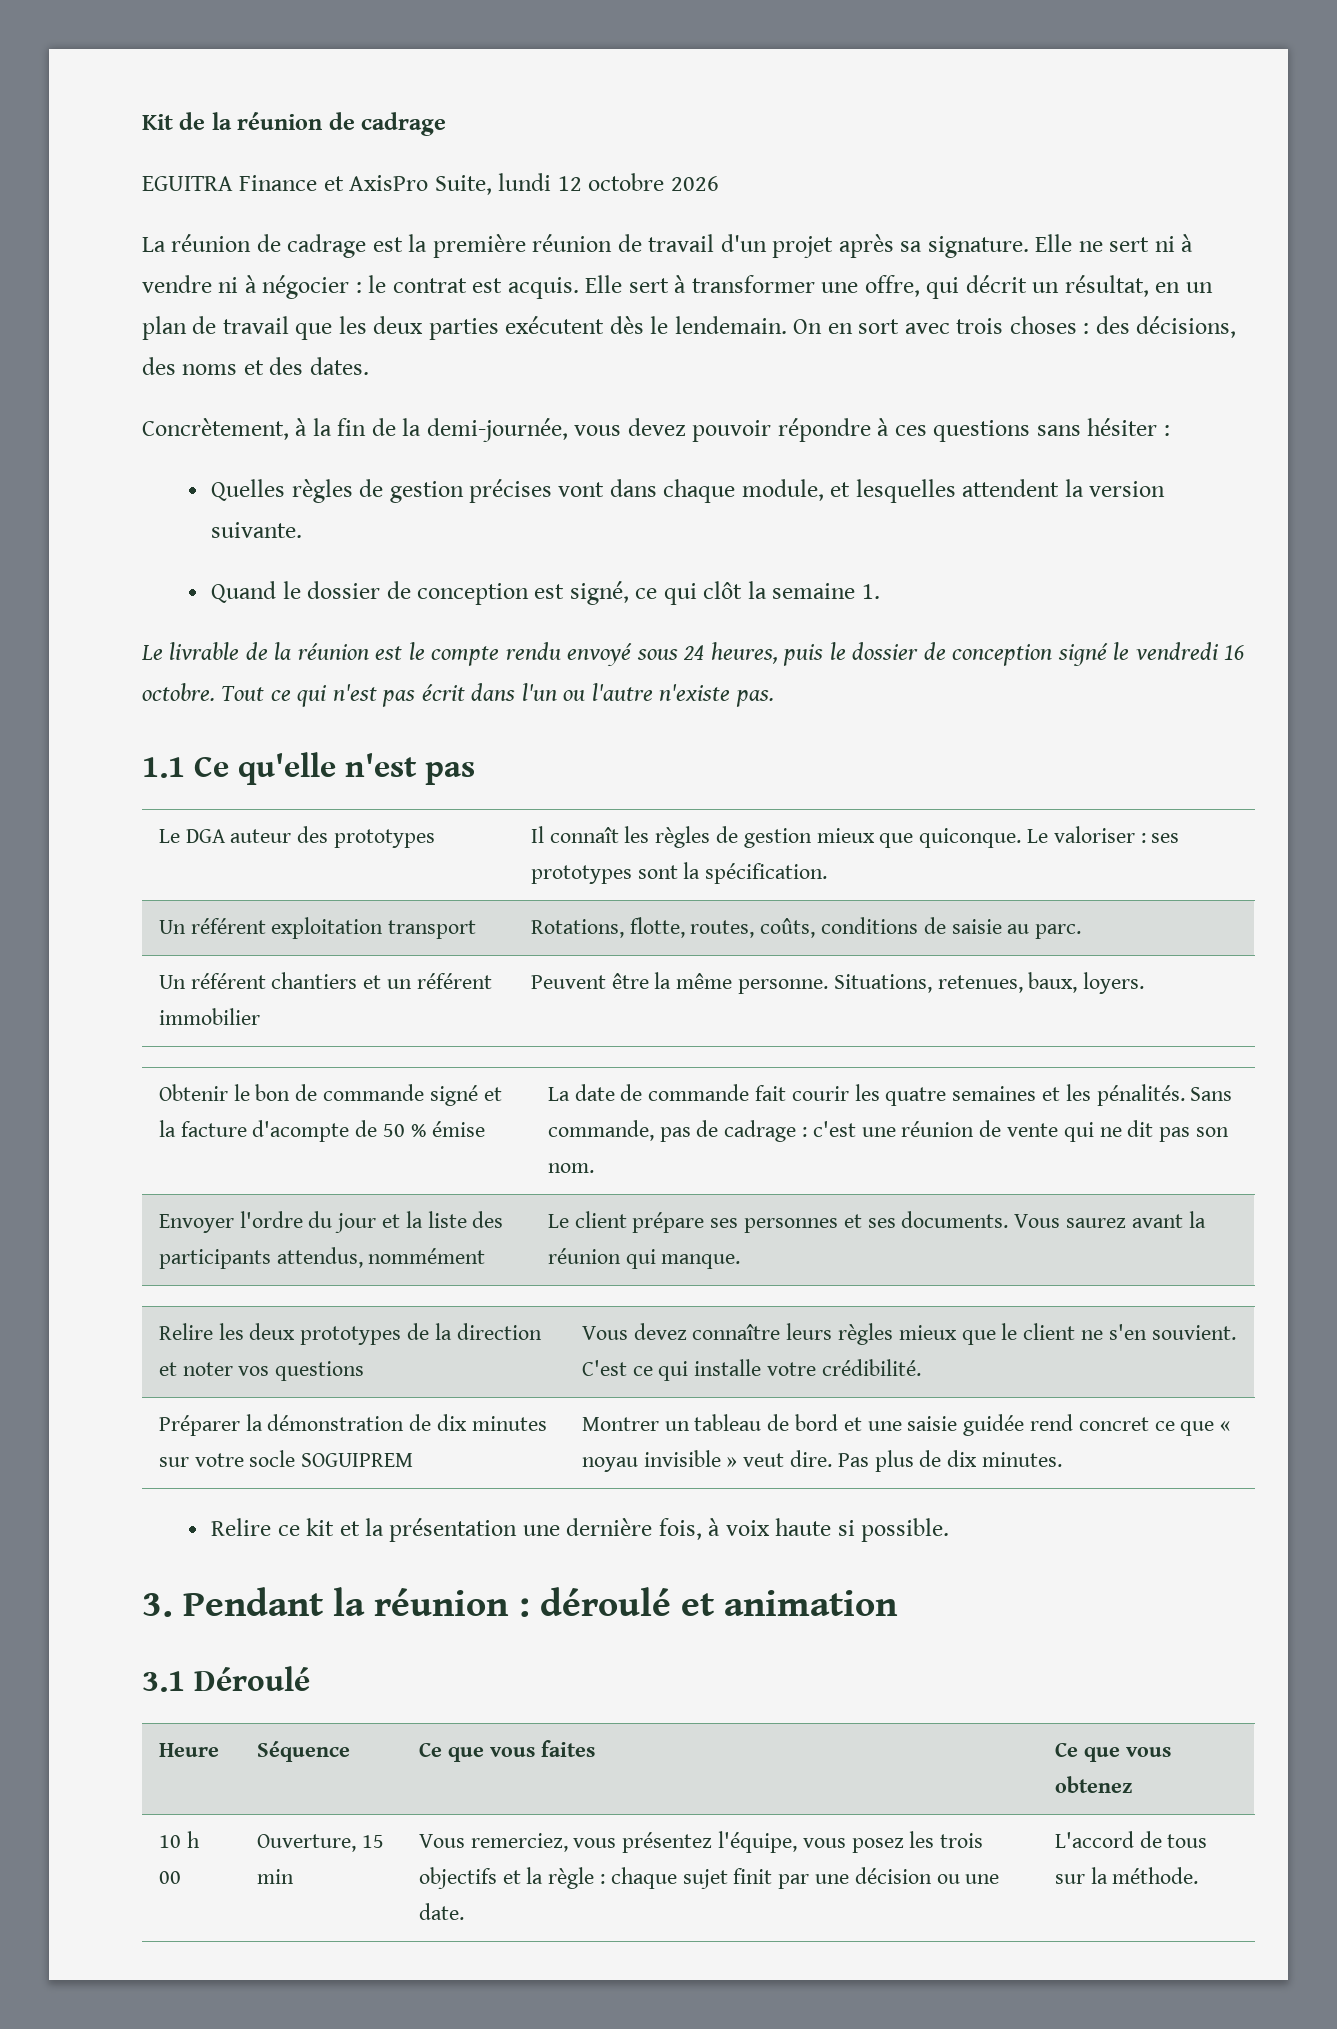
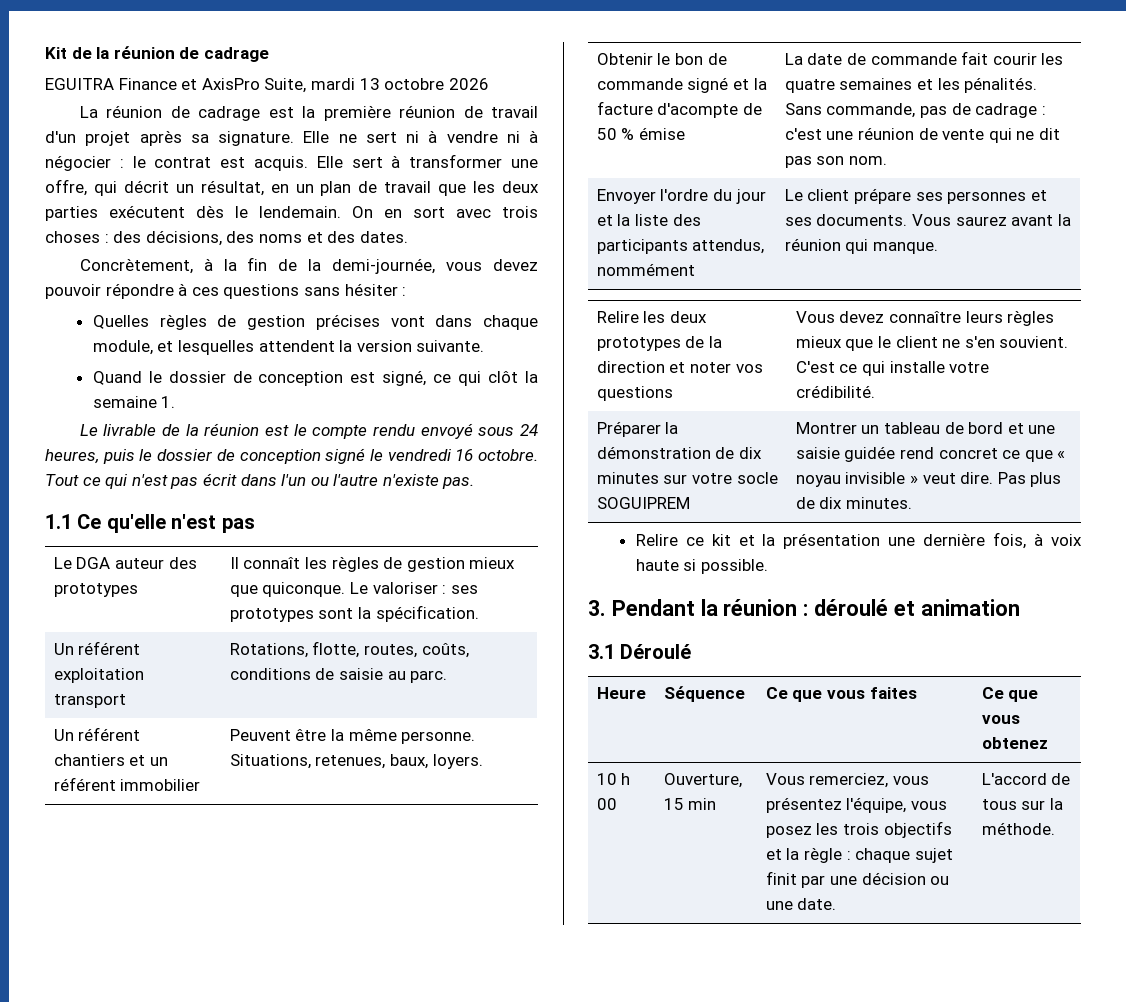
[498,173,582,191] lundi 12 -> [310,78,380,90] mardi 13

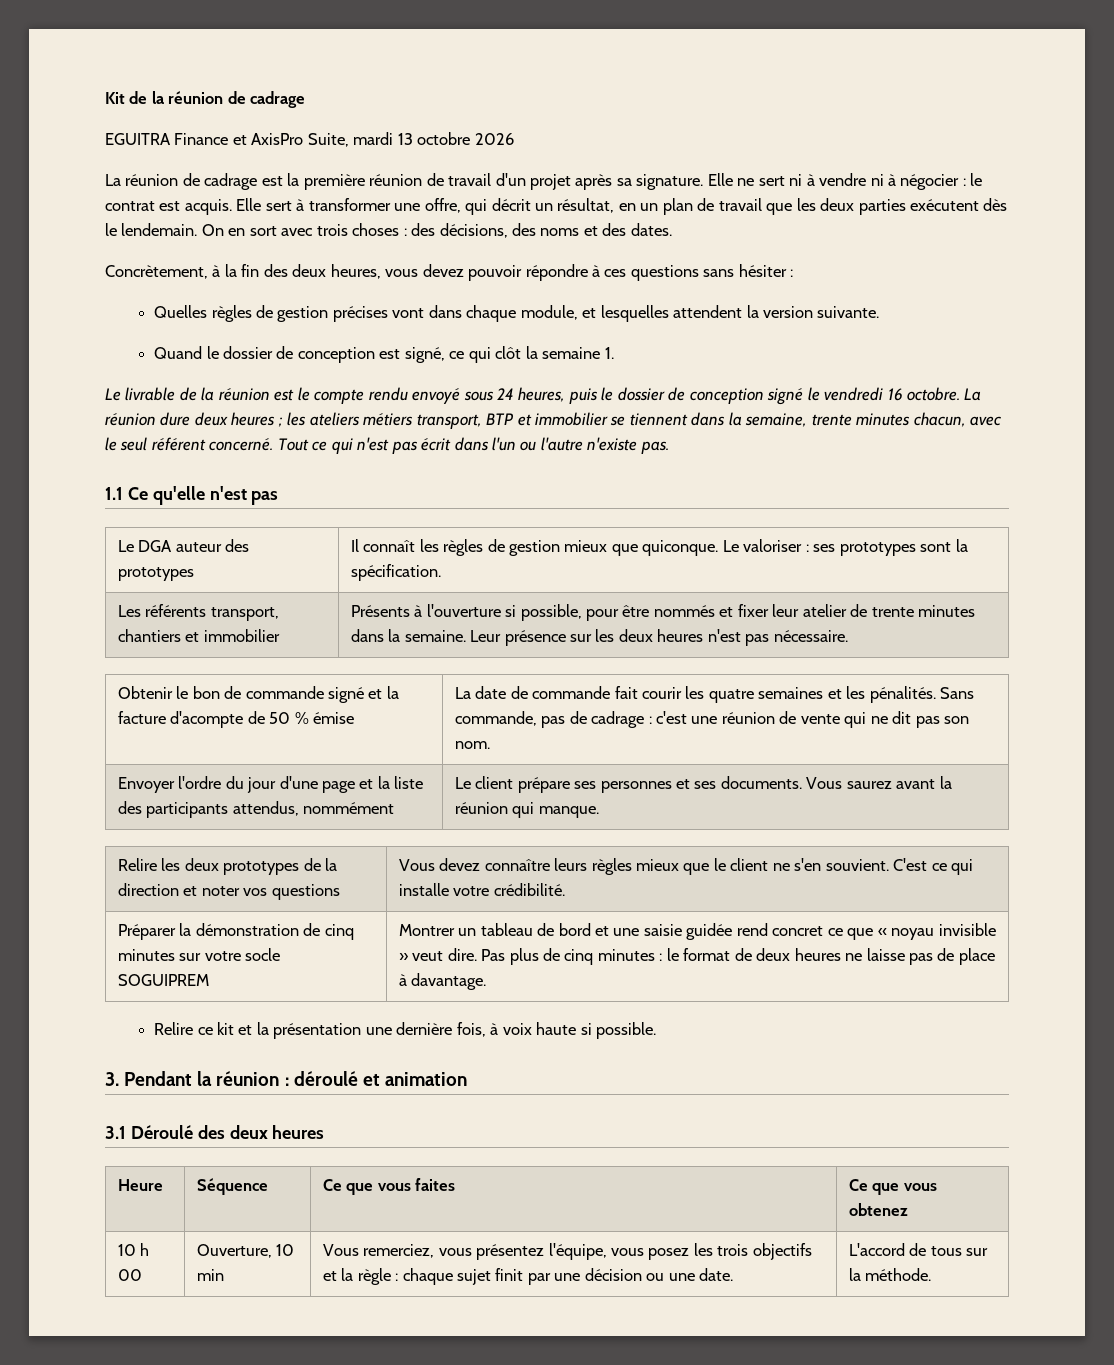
[278,258,436,274] de la demi-journée, -> [263,264,381,279] des deux heures,
(538, 455) none -> [964,388,982,401] [105,412,1002,429] [105,437,274,451] La réunion dure deux heures ; les ateliers métiers transport, BTP et immobilier se tiennent dans la semaine, trente minutes chacun, avec le seul référent concerné.
[53,641,141,655] [53,668,144,683] [53,694,126,708] [229,641,469,658] [229,668,448,683] [53,727,141,741] [53,754,168,766] [53,777,201,791] [229,729,476,744] [229,754,483,769] Un référent exploitation transport | Rotations, flotte, routes, coûts, conditions de saisie au parc. // Un référent chantiers et un référent immobilier | Peuvent être la même personne. Situations, retenues, baux, loyers. -> [117,604,279,621] [117,629,280,642] [350,604,976,621] [350,629,848,646] Les référents transport, chantiers et immobilier | Présents à l'ouverture si possible, pour être nommés et fixer leur atelier de trente minutes dans la semaine. Leur présence sur les deux heures n'est pas nécessaire.
(766, 196) none -> [279,776,356,793] d'une page
[738,447,762,459] dix -> [324,924,354,940] cinq
[819,497,912,509] dix minutes. -> [564,948,995,965] [398,973,487,990] cinq minutes : le format de deux heures ne laisse pas de place à davantage.
(692, 651) none -> [197,1125,325,1139] des deux heures
[663,798,684,810] 15 -> [276,1244,295,1256] 10

